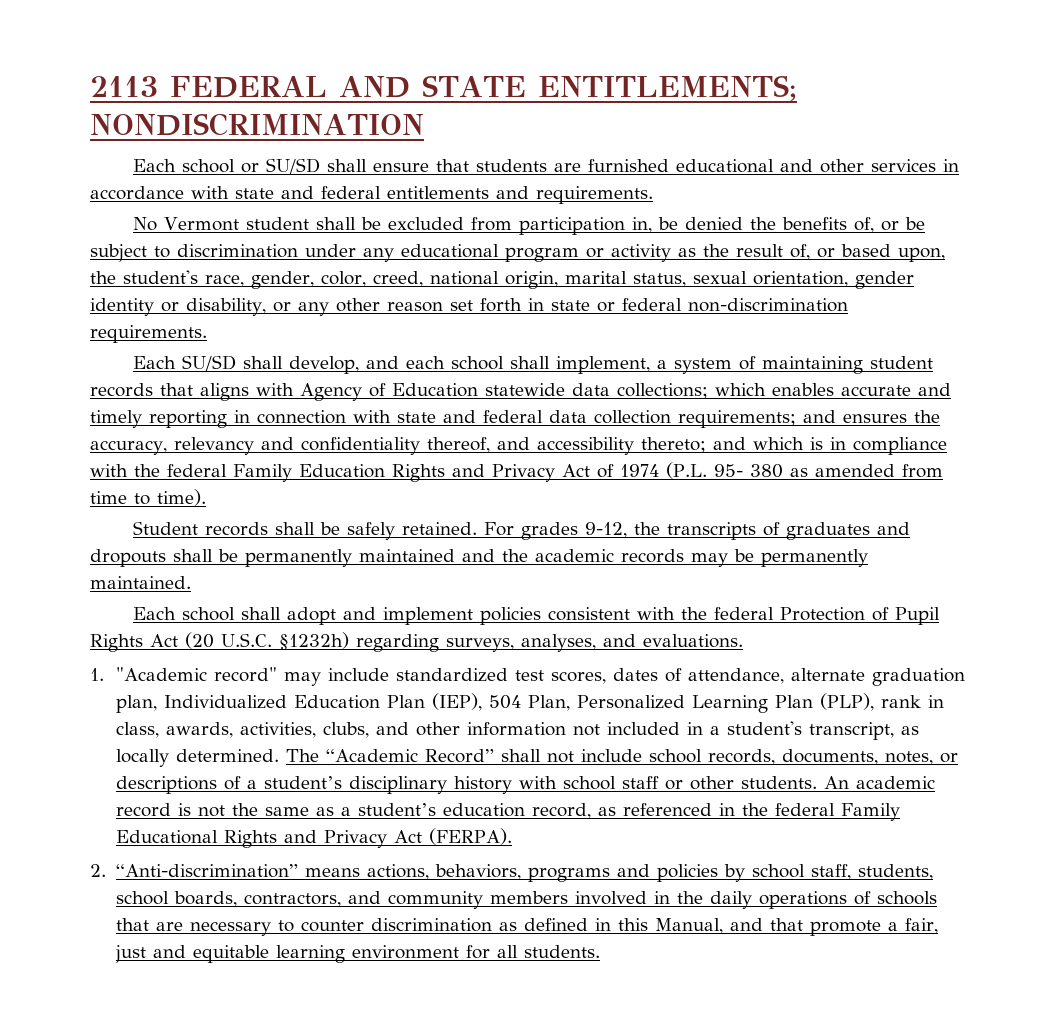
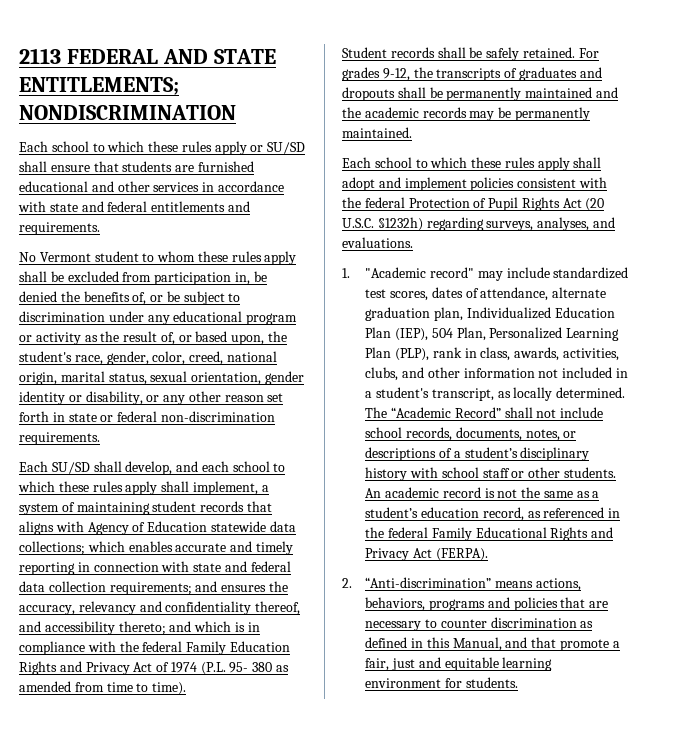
(235, 166) none -> [92,141,247,155] to which these rules apply
(309, 223) none -> [142,251,297,265] to whom these rules apply
(504, 363) none -> [273,463,286,472] [18,481,158,495] to which these rules apply
(235, 614) none -> [415,157,570,171] to which these rules apply
[724,864,934,882] [116,891,938,909] by school staff, students, school boards, contractors, and community members involved in the daily operations of schools -> (558, 604) none
[497,945,519,958] all -> (462, 683) none

